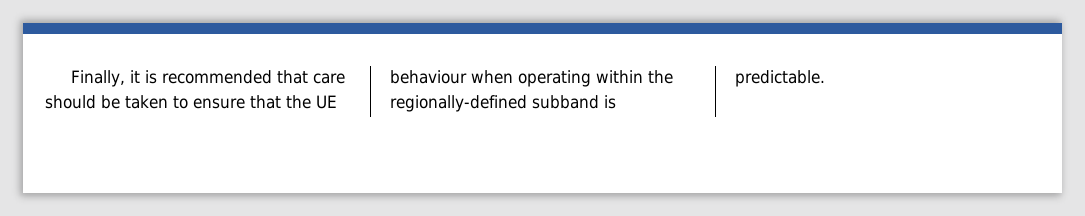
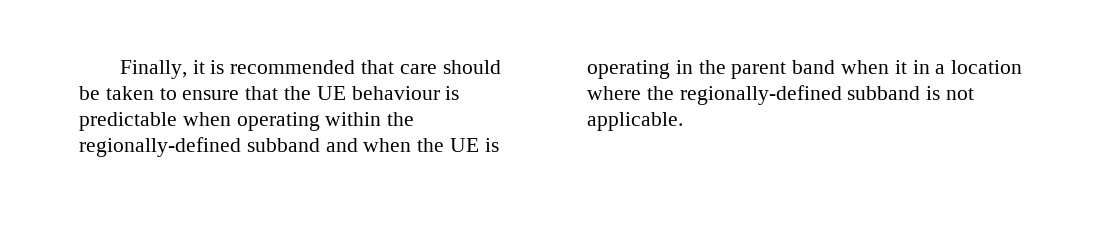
(467, 77) none -> [445,86,460,100] [79,112,177,131] is predictable
[604,95,616,109] [735,70,825,87] is predictable. -> [325,138,499,152] [587,60,1023,79] [587,85,975,105] [587,112,683,131] and when the UE is operating in the parent band when it in a location where the regionally-defined subband is not applicable.

